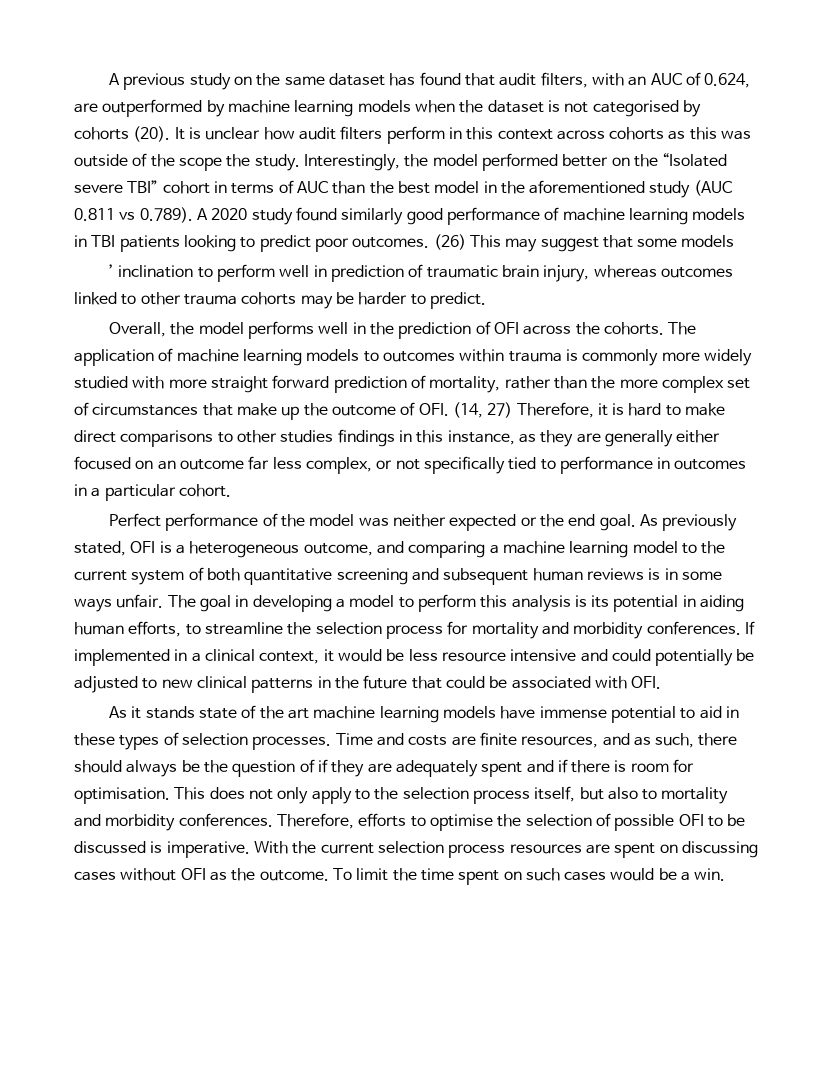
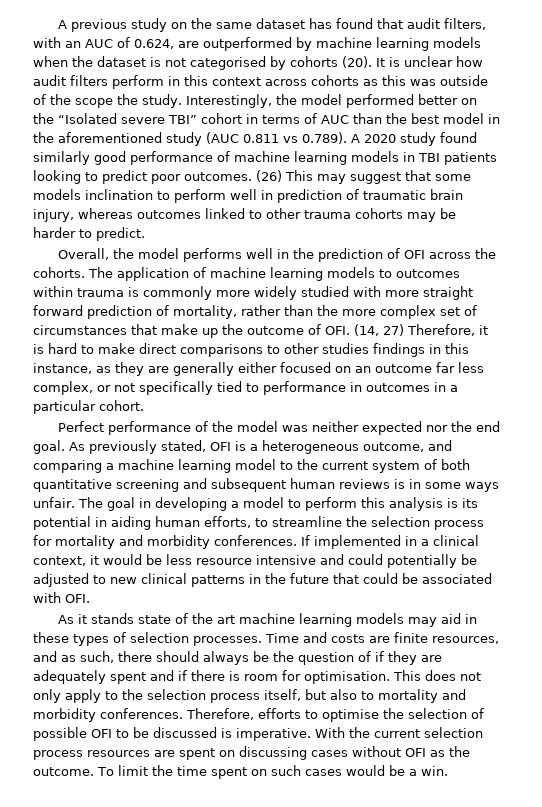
[109,264,115,277] // ’ -> (81, 194) none
[520,517,537,526] or -> [425,425,448,432] nor
[500,706,696,723] have immense potential to -> [407,617,437,627] may

